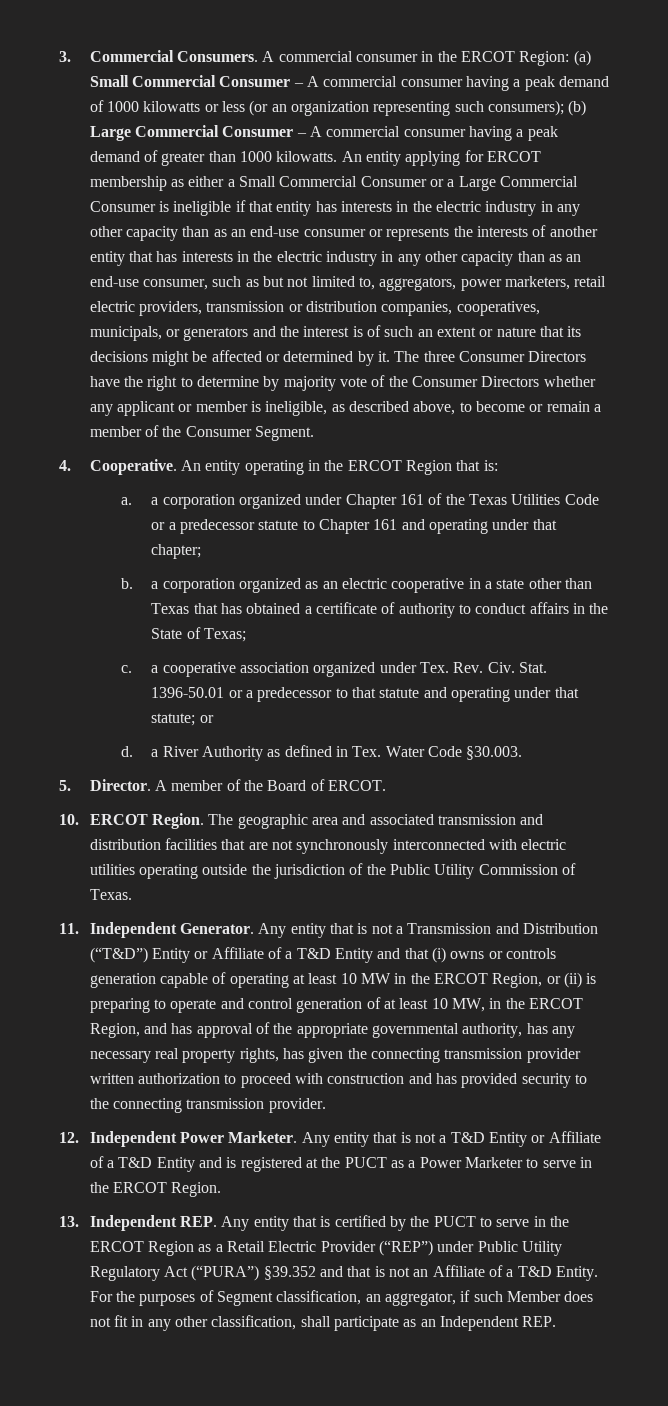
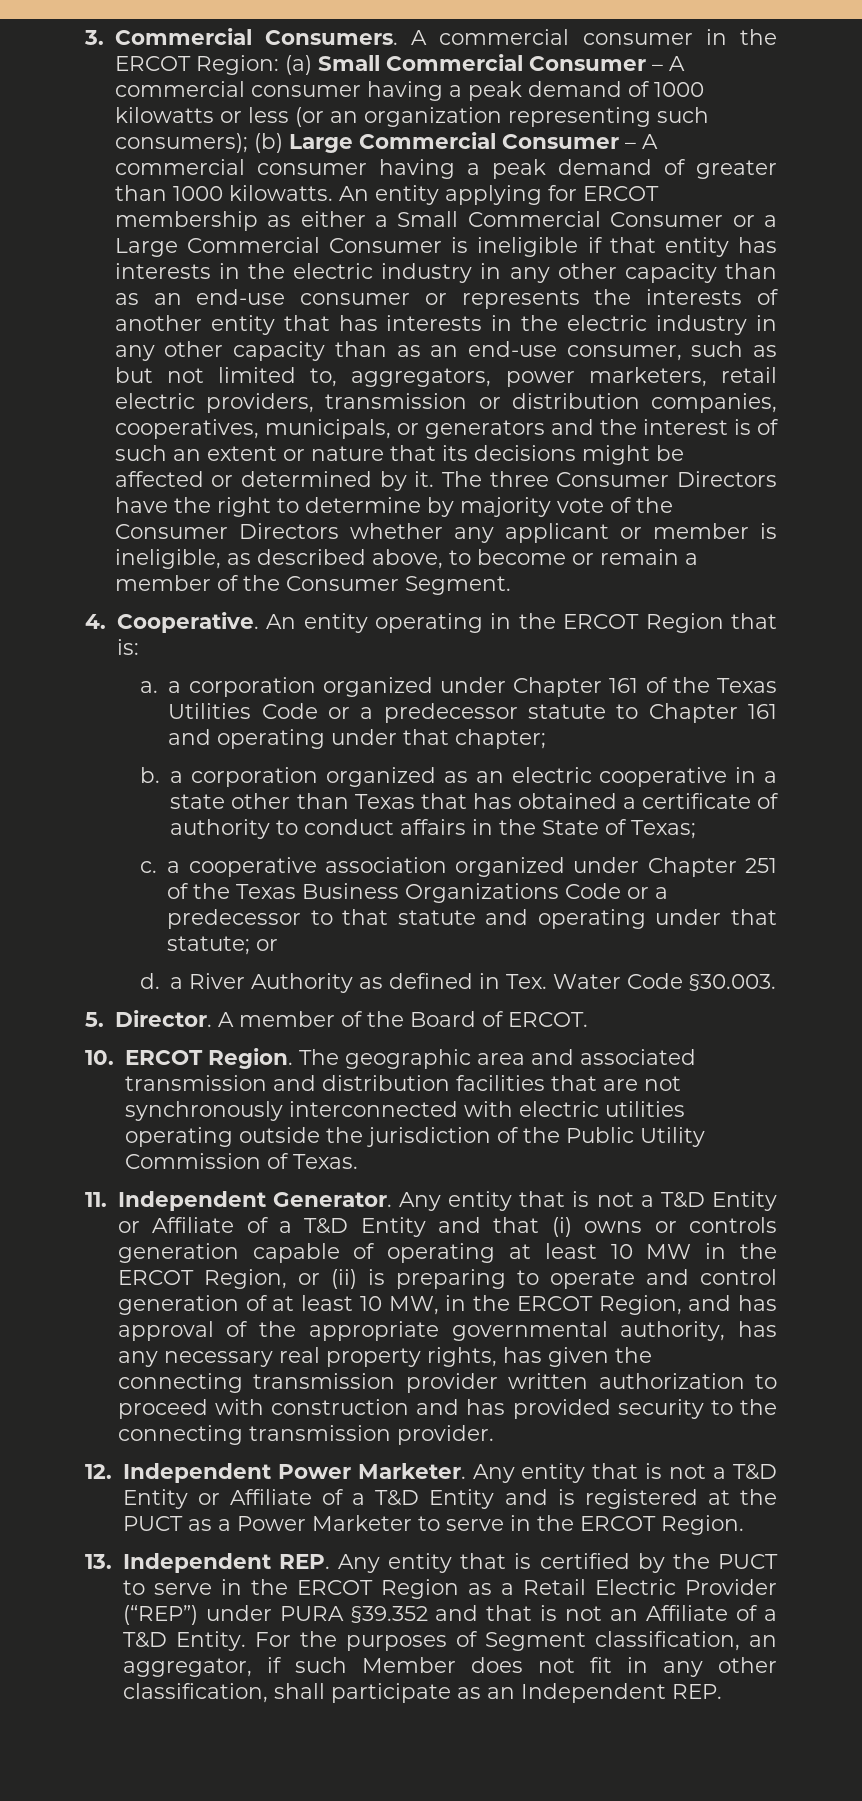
[419,662,547,673] [151,687,225,698] Tex. Rev. Civ. Stat. 1396-50.01 -> [647,857,777,877] [167,883,622,903] Chapter 251 of the Texas Business Organizations Code
[407,923,598,934] [89,947,148,963] Transmission and Distribution (“T&D”) -> [660,1192,705,1208] T&D
[477,1241,562,1256] [89,1265,260,1281] Public Utility Regulatory Act (“PURA”) -> [279,1606,344,1621] PURA

